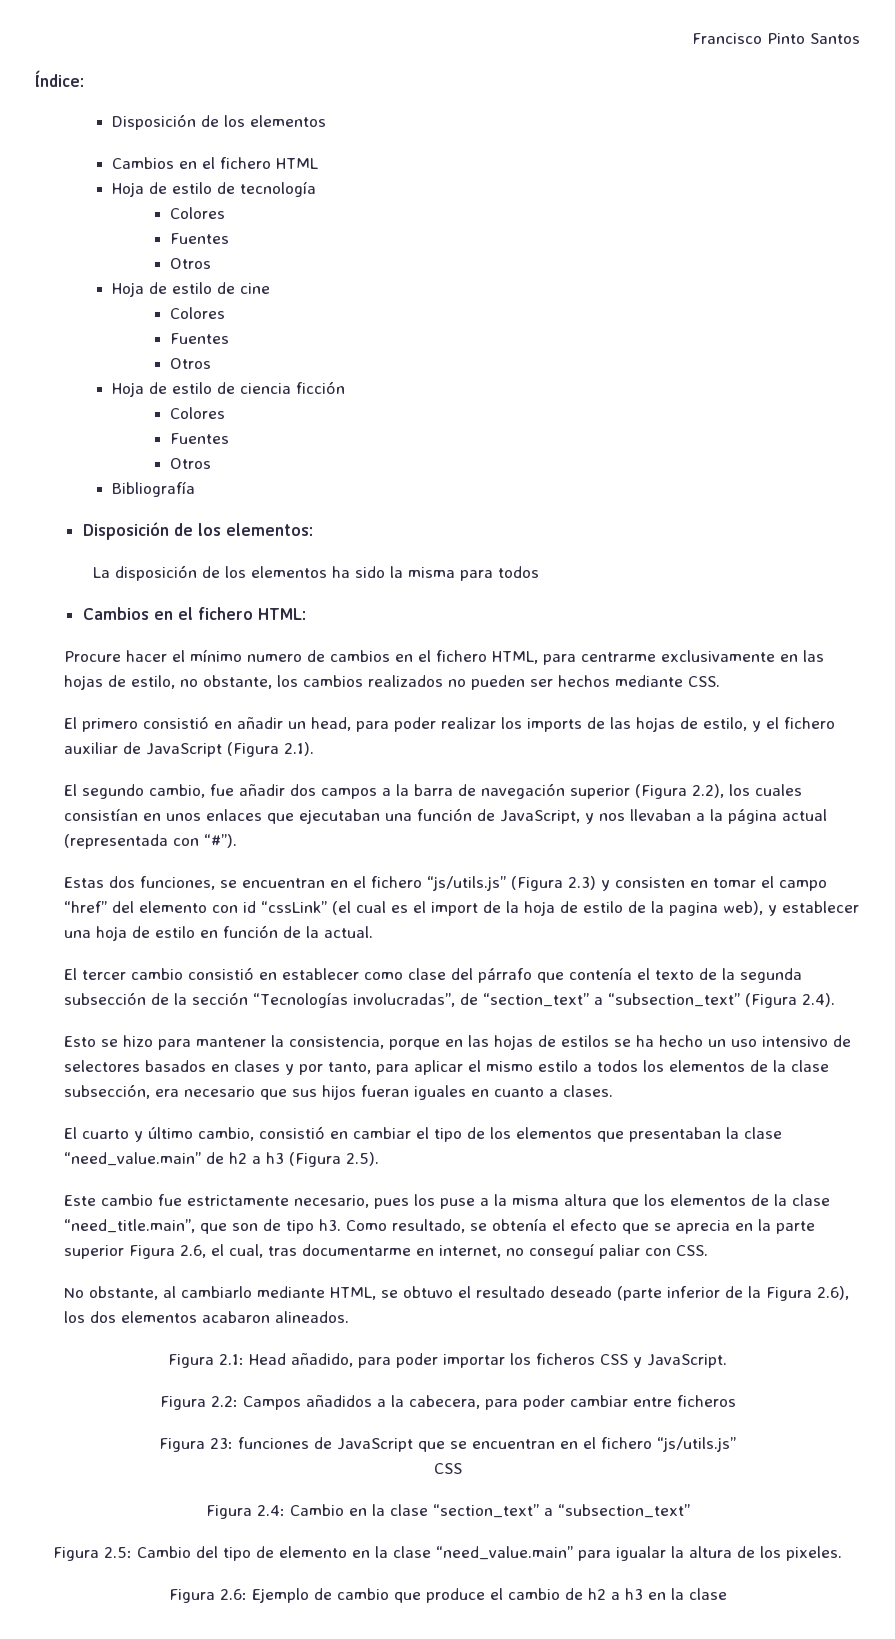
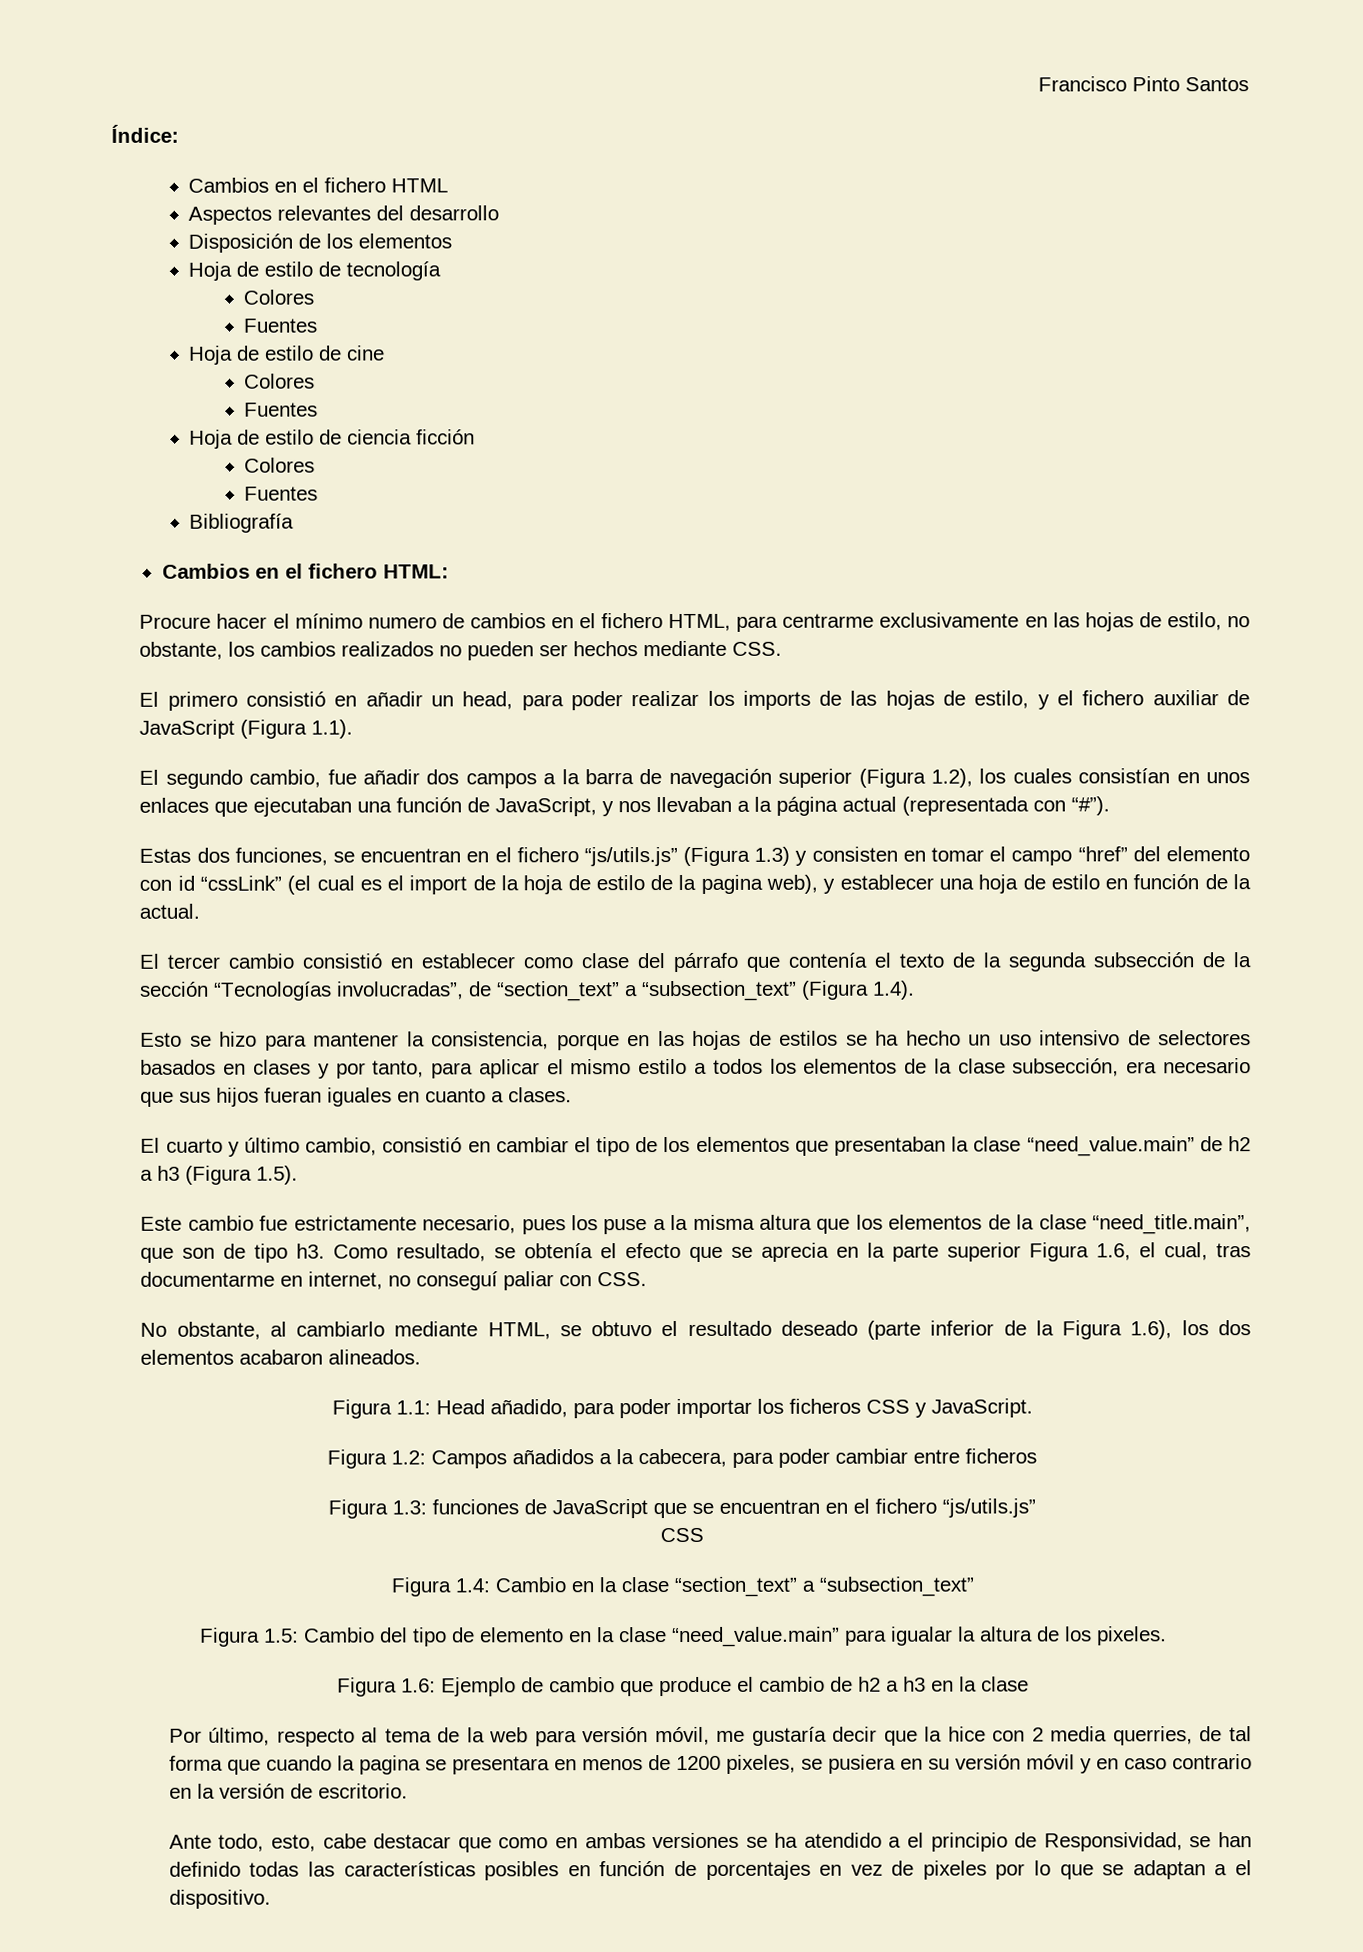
[111,114,326,130] // Disposición de los elementos -> (179, 133) none
(318, 163) none -> [188,205,500,225] [188,233,453,253] // Aspectos relevantes del desarrollo // Disposición de los elementos
[169,258,211,269] // Otros -> (318, 325) none
[169,358,211,369] // Otros -> (319, 409) none
[169,458,211,469] // Otros -> (319, 493) none
[82,522,313,540] [93,565,540,581] // Disposición de los elementos: // La disposición de los elementos ha sido la misma para todos -> (295, 523) none
[284,742,315,756] 2.1). -> [311,719,354,739] 1.1).
[692,784,725,798] 2.2), -> [930,768,973,788] 1.2),
[568,876,597,890] 2.3) -> [754,846,791,866] 1.3)
[802,993,836,1007] 2.4). -> [873,980,916,1000] 1.4).
[346,1152,380,1166] 2.5). -> [256,1165,299,1185] 1.5).
[180,1245,207,1258] 2.6, -> [1096,1243,1132,1261] 1.6,
[817,1286,850,1300] 2.6), -> [1130,1320,1173,1340] 1.6),
[219,1354,244,1365] 2.1: -> [395,1400,431,1415] 1.1:
[210,1396,238,1407] 2.2: -> [391,1450,426,1465] 1.2:
[210,1438,233,1449] 23: -> [392,1500,427,1515] 1.3:
[256,1505,285,1516] 2.4: -> [454,1578,490,1593] 1.4:
[104,1547,132,1558] 2.5: -> [263,1628,299,1643] 1.5:
[219,1589,247,1600] 2.6: -> [401,1678,436,1693] 1.6:
(727, 1594) none -> [168,1726,1253,1747] [168,1754,1253,1775] [168,1783,408,1799] [168,1832,1252,1853] [168,1860,1252,1881] [168,1889,271,1909] // Por último, respecto al tema de la web para versión móvil, me gustaría decir que la hice con 2 media querries, de tal forma que cuando la pagina se presentara en menos de 1200 pixeles, se pusiera en su versión móvil y en caso contrario en la versión de escritorio. // Ante todo, esto, cabe destacar que como en ambas versiones se ha atendido a el principio de Responsividad, se han definido todas las características posibles en función de porcentajes en vez de pixeles por lo que se adaptan a el dispositivo.

